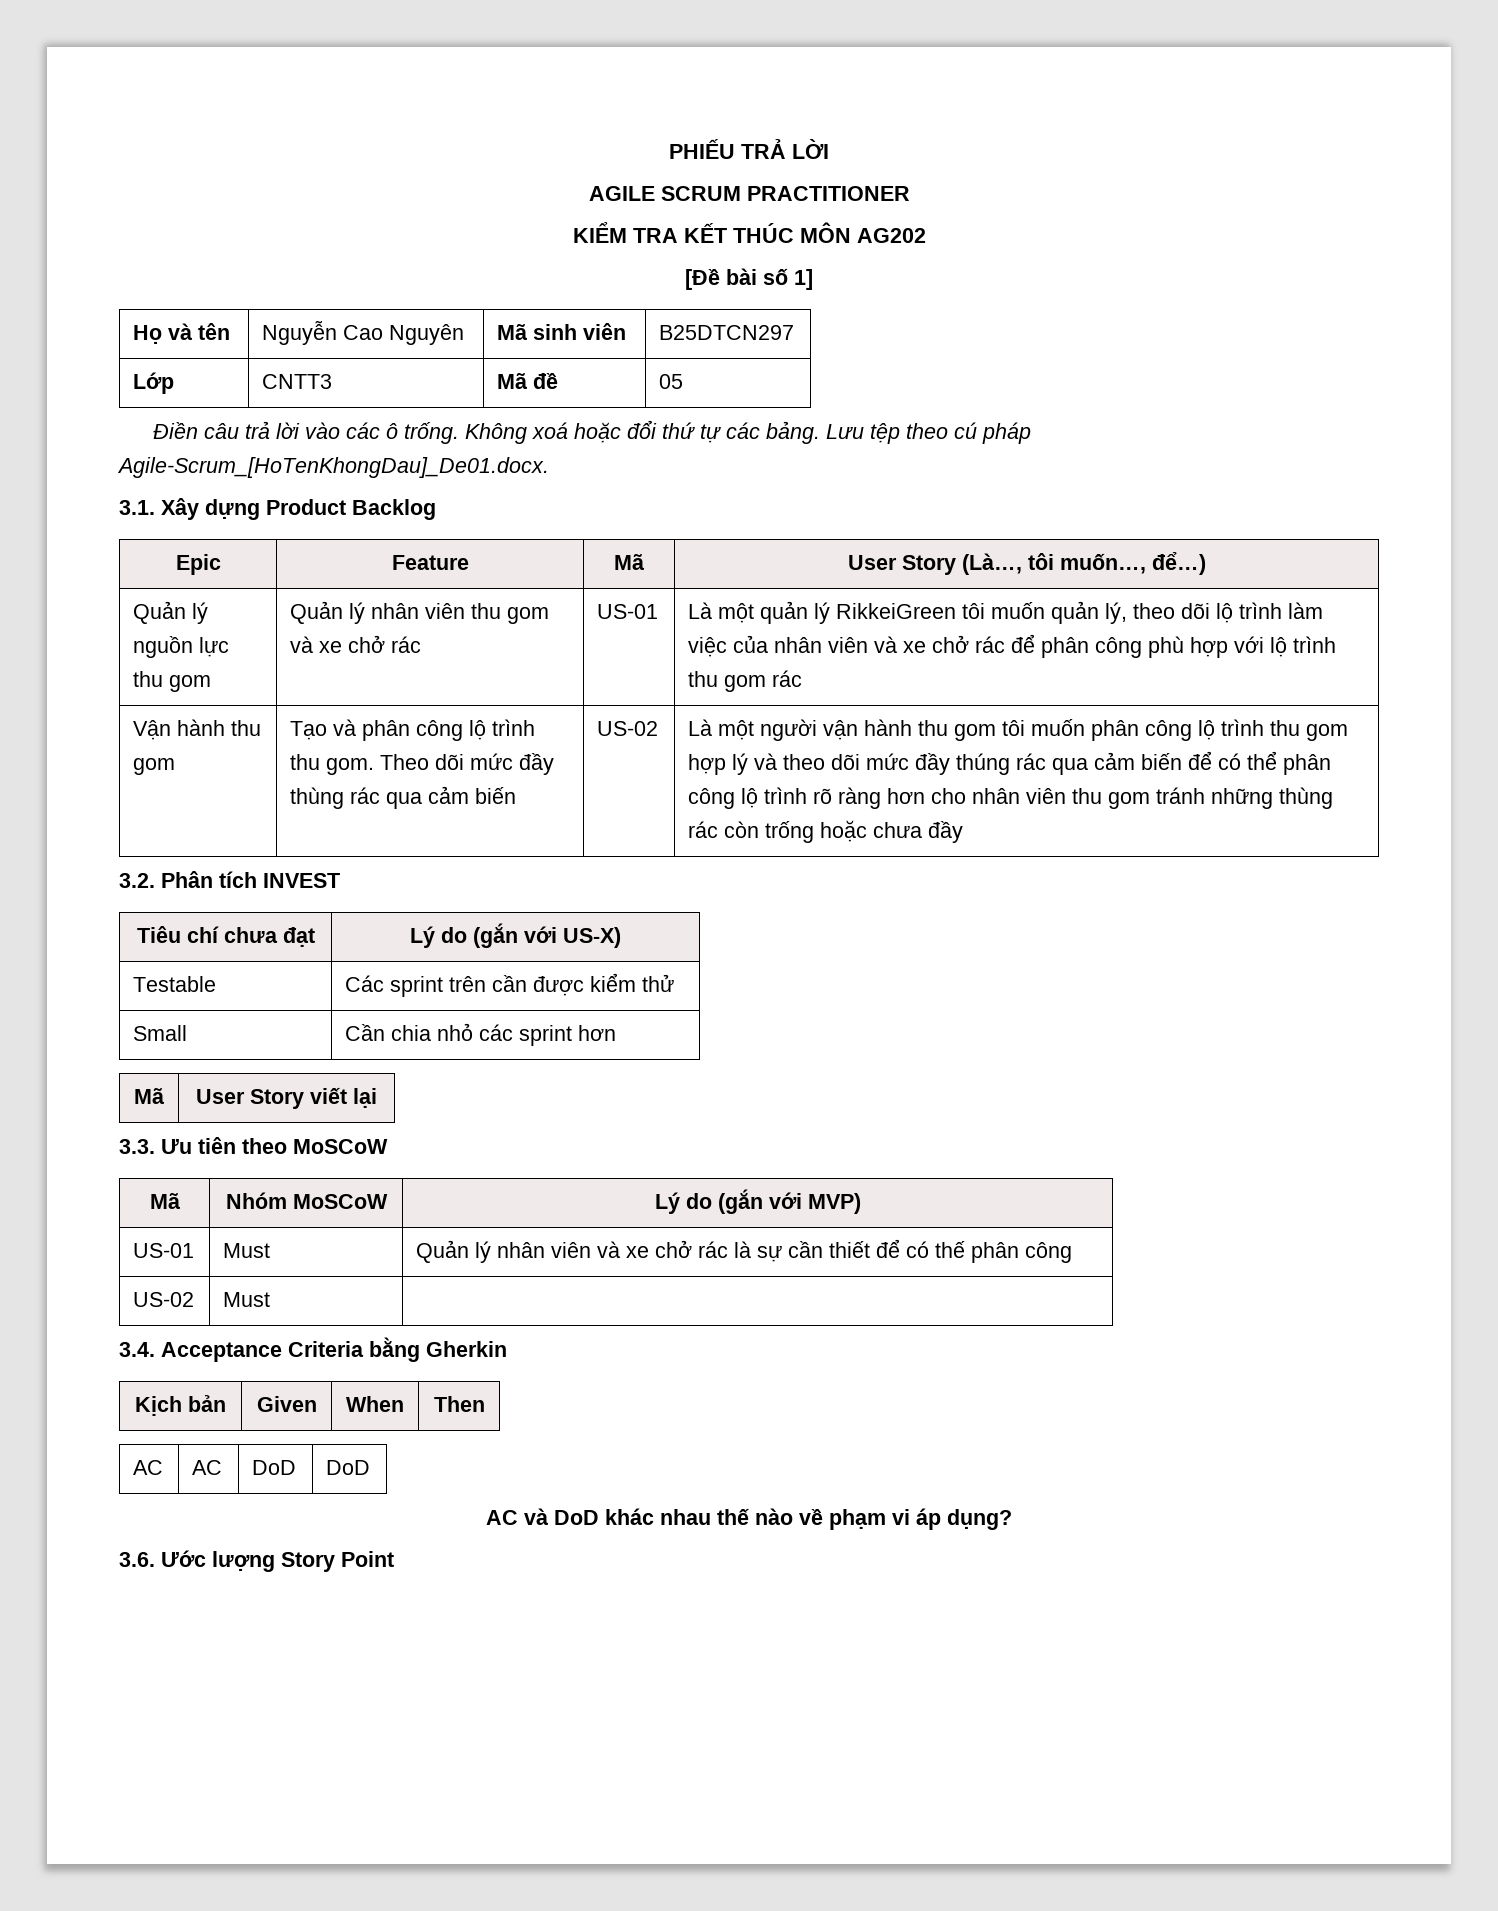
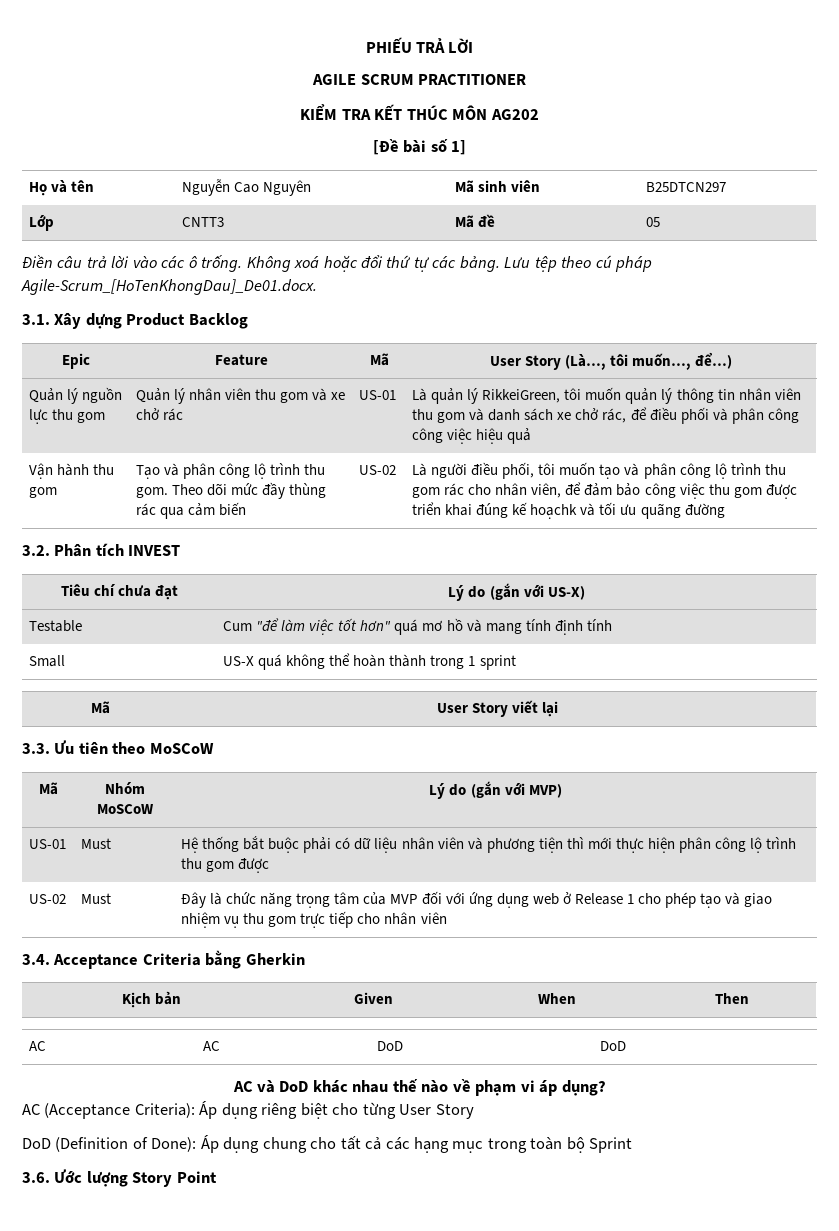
[718,601,957,624] một quản lý RikkeiGreen -> [431,388,561,404] quản lý RikkeiGreen,
[1105,602,1324,624] [688,634,1337,658] [688,670,803,692] lý, theo dõi lộ trình làm việc của nhân viên và xe chở rác để phân công phù hợp với lộ trình thu gom rác -> [661,388,801,404] [412,407,799,424] [412,428,532,444] lý thông tin nhân viên thu gom và danh sách xe chở rác, để điều phối và phân công công việc hiệu quả
[718,719,1349,741] [688,751,1332,775] [688,787,1334,809] [688,820,964,843] một người vận hành thu gom tôi muốn phân công lộ trình thu gom hợp lý và theo dõi mức đầy thúng rác qua cảm biến để có thể phân công lộ trình rõ ràng hơn cho nhân viên thu gom tránh những thùng rác còn trống hoặc chưa đầy -> [431,462,786,479] [412,482,797,499] [412,502,725,519] người điều phối, tôi muốn tạo và phân công lộ trình thu gom rác cho nhân viên, để đảm bảo công việc thu gom được triển khai đúng kế hoạchk và tối ưu quãng đường
[345,973,675,997] [133,1025,188,1041] [345,1023,617,1046] Các sprint trên cần được kiểm thử // Small | Cần chia nhỏ các sprint hơn -> [223,618,612,635] [29,655,66,667] [223,653,516,670] Cum "để làm việc tốt hơn" quá mơ hồ và mang tính định tính // Small | US-X quá không thể hoàn thành trong 1 sprint
[416,1239,1073,1263] [133,1292,195,1307] [223,1292,271,1307] Quản lý nhân viên và xe chở rác là sự cần thiết để có thế phân công // US-02 | Must | -> [181,836,797,853] [181,858,270,873] [29,894,67,904] [81,893,112,904] [181,891,773,908] [181,911,447,928] Hệ thống bắt buộc phải có dữ liệu nhân viên và phương tiện thì mới thực hiện phân công lộ trình thu gom được // US-02 | Must | Đây là chức năng trọng tâm của MVP đối với ứng dụng web ở Release 1 cho phép tạo và giao nhiệm vụ thu gom trực tiếp cho nhân viên
(1012, 1519) none -> [22,1101,474,1119] [22,1135,633,1153] // AC (Acceptance Criteria): Áp dụng riêng biệt cho từng User Story // DoD (Definition of Done): Áp dụng chung cho tất cả các hạng mục trong toàn bộ Sprint

